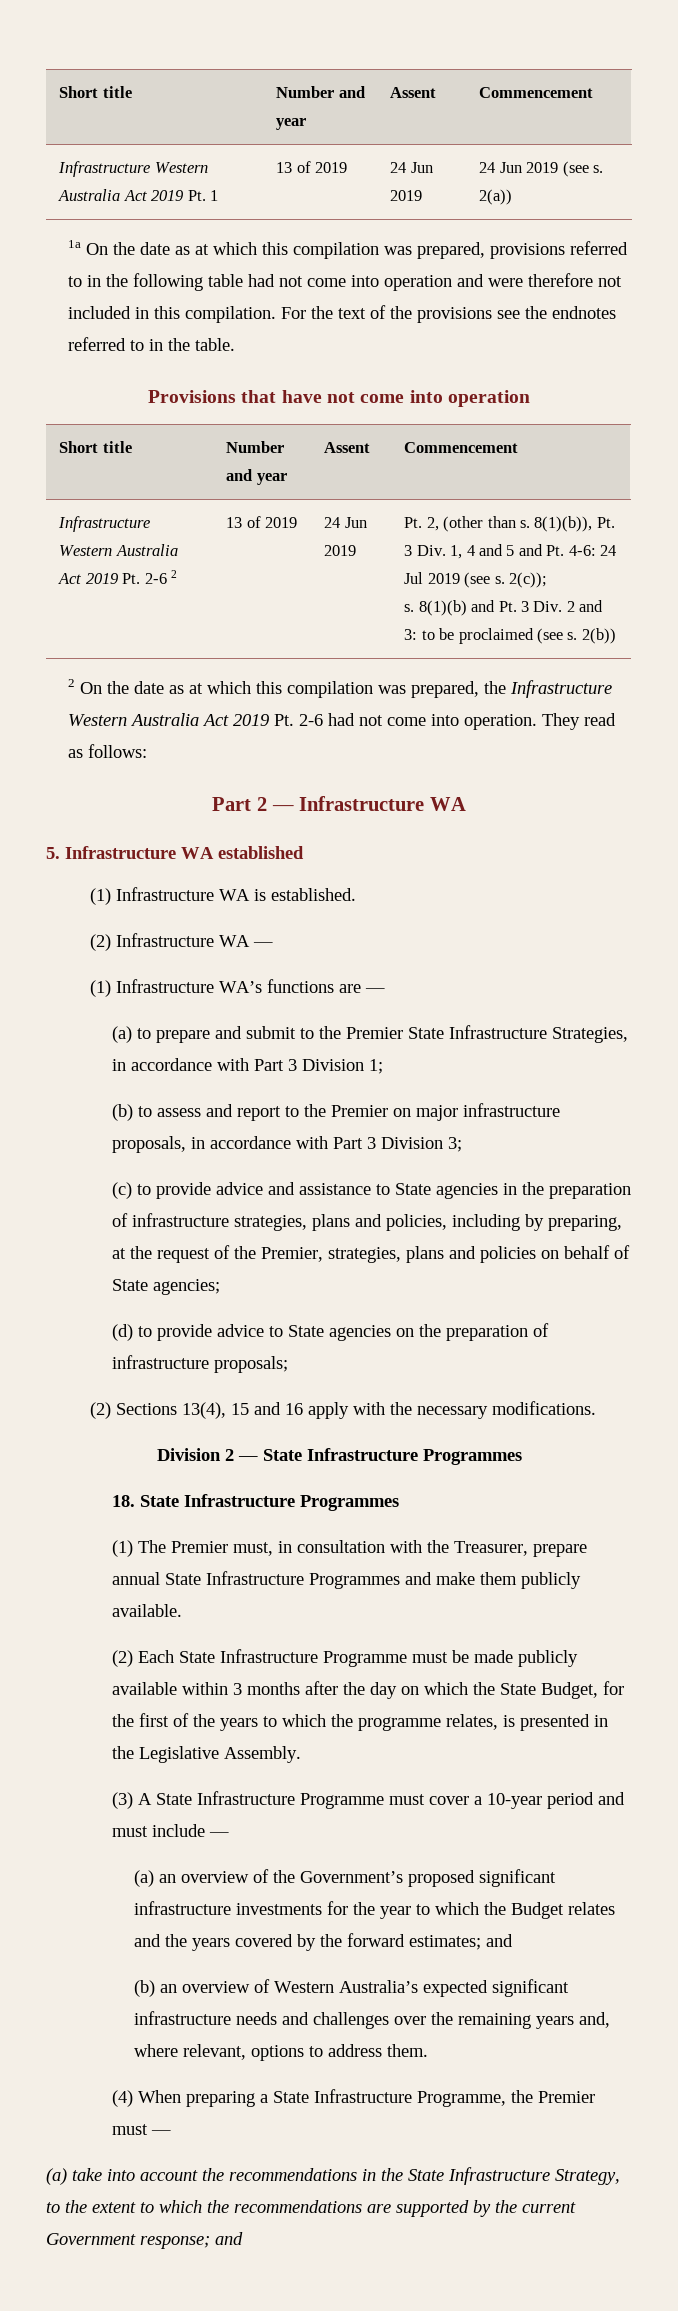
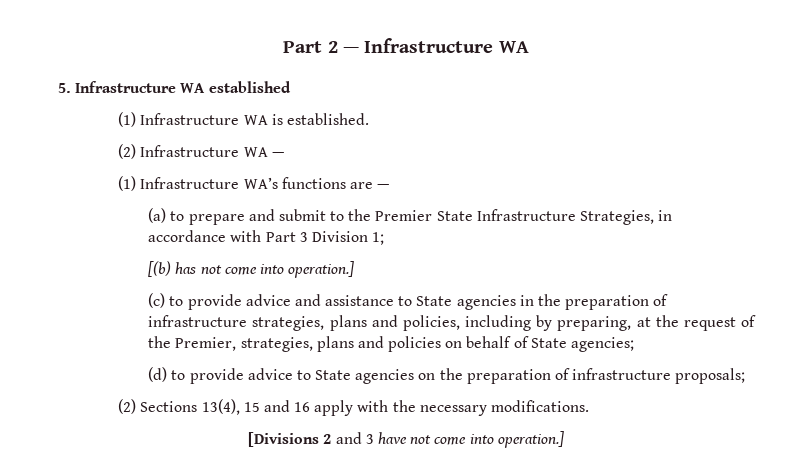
[59,86,132,98] [276,86,365,98] [276,118,307,130] [390,87,437,98] [479,87,594,98] [58,161,208,177] [58,189,218,201] [276,161,348,173] [390,162,433,173] [390,190,423,201] [479,161,603,177] [479,189,513,205] [68,240,629,259] [68,273,623,291] [68,305,617,323] [68,337,236,351] [148,390,530,407] [59,441,132,453] [226,441,285,453] [226,469,287,485] [324,442,371,453] [404,442,519,453] [58,516,151,532] [59,544,178,556] [58,570,177,584] [226,516,298,528] [324,517,367,528] [324,545,357,556] [404,516,615,532] [404,544,617,559] [404,572,547,588] [404,600,604,616] [404,628,616,644] [68,679,613,698] [68,713,617,730] [68,744,148,758] Short title | Number and year | Assent | Commencement // Infrastructure Western Australia Act 2019 Pt. 1 | 13 of 2019 | 24 Jun 2019 | 24 Jun 2019 (see s. 2(a)) // 1a On the date as at which this compilation was prepared, provisions referred to in the following table had not come into operation and were therefore not included in this compilation. For the text of the provisions see the endnotes referred to in the table. // Provisions that have not come into operation // Short title | Number and year | Assent | Commencement // Infrastructure Western Australia Act 2019 Pt. 2-6 2 | 13 of 2019 | 24 Jun 2019 | Pt. 2, (other than s. 8(1)(b)), Pt. 3 Div. 1, 4 and 5 and Pt. 4-6: 24 Jul 2019 (see s. 2(c)); // s. 8(1)(b) and Pt. 3 Div. 2 and 3: to be proclaimed (see s. 2(b)) // 2 On the date as at which this compilation was prepared, the Infrastructure Western Australia Act 2019 Pt. 2-6 had not come into operation. They read as follows: // -> (283, 47) none
[112,1103,561,1121] [112,1136,463,1153] (b) to assess and report to the Premier on major infrastructure proposals, in accordance with Part 3 Division 3; -> [148,261,355,278] [(b) has not come into operation.]
[156,1448,522,1465] [112,1494,400,1511] [112,1540,588,1557] [112,1571,582,1589] [112,1604,183,1617] [112,1649,579,1667] [112,1681,625,1699] [112,1713,609,1731] [112,1746,302,1763] [112,1791,626,1809] [112,1824,230,1837] [134,1869,557,1887] [134,1901,616,1919] [134,1933,514,1951] [134,1979,570,1997] [134,2011,611,2029] [134,2044,429,2061] [112,2089,596,2107] [112,2124,172,2135] [46,2167,620,2185] [46,2200,576,2217] [46,2232,243,2249] Division 2 — State Infrastructure Programmes // 18. State Infrastructure Programmes // (1) The Premier must, in consultation with the Treasurer, prepare annual State Infrastructure Programmes and make them publicly available. // (2) Each State Infrastructure Programme must be made publicly available within 3 months after the day on which the State Budget, for the first of the years to which the programme relates, is presented in the Legislative Assembly. // (3) A State Infrastructure Programme must cover a 10-year period and must include — // (a) an overview of the Government’s proposed significant infrastructure investments for the year to which the Budget relates and the years covered by the forward estimates; and // (b) an overview of Western Australia’s expected significant infrastructure needs and challenges over the remaining years and, where relevant, options to address them. // (4) When preparing a State Infrastructure Programme, the Premier must — // (a) take into account the recommendations in the State Infrastructure Strategy, to the extent to which the recommendations are supported by the current Government response; and -> [248,431,564,448] [Divisions 2 and 3 have not come into operation.]

